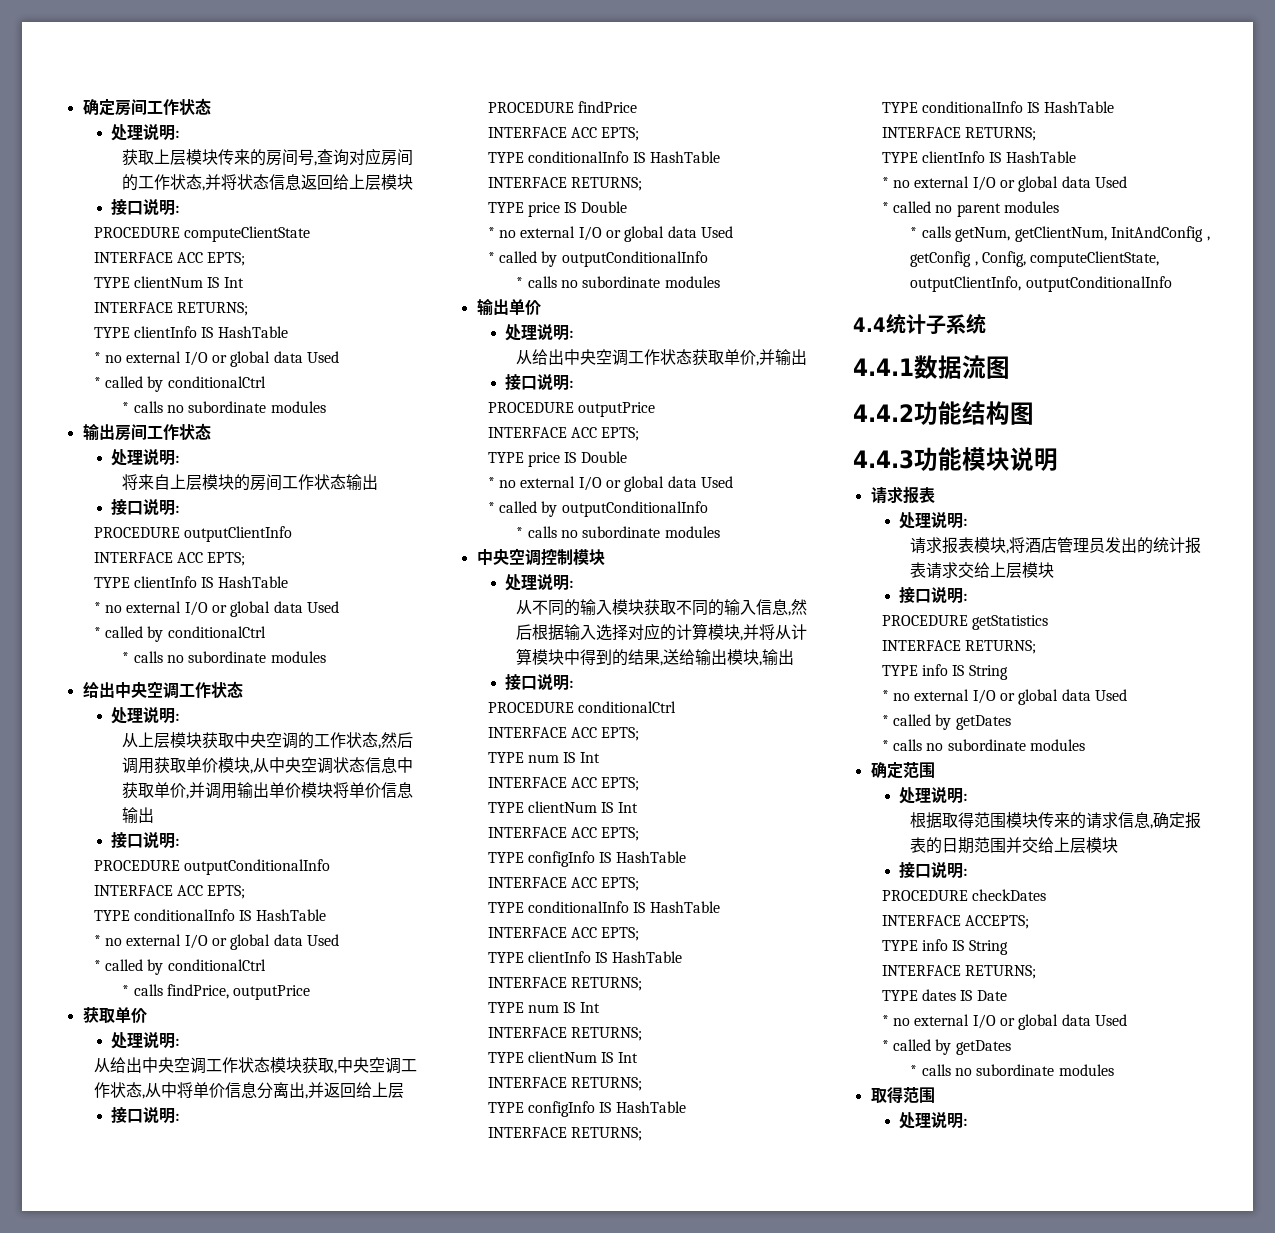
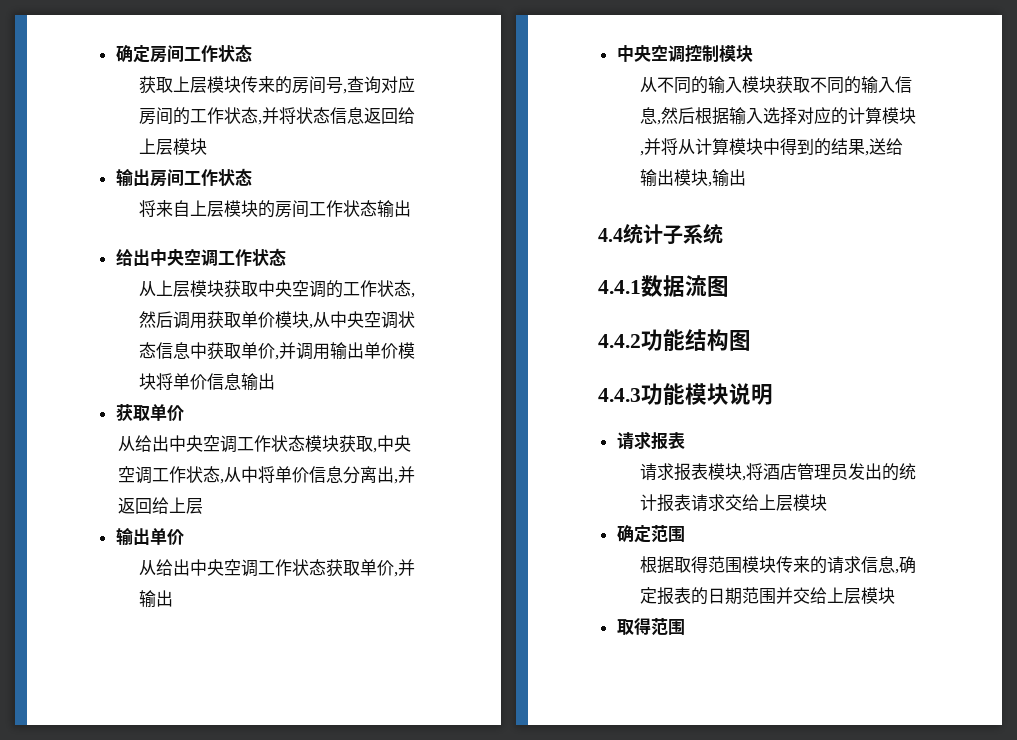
[111,124,180,141] // 处理说明: -> (252, 53) none
[111,199,180,216] [93,226,311,242] [93,252,246,266] [93,276,244,288] [93,302,249,316] [93,326,288,338] [93,351,339,367] [93,376,266,392] [122,401,326,413] // 接口说明: // PROCEDURE computeClientState // INTERFACE ACC EPTS; // TYPE clientNum IS Int // INTERFACE RETURNS; // TYPE clientInfo IS HashTable // * no external I/O or global data Used // * called by conditionalCtrl // * calls no subordinate modules -> (208, 146) none
[111,449,180,466] // 处理说明: -> (252, 177) none
[111,499,180,516] [93,526,293,542] [93,552,246,566] [93,576,288,588] [93,601,339,617] [93,626,266,642] [122,651,326,663] [82,681,243,699] [111,707,180,724] // 接口说明: // PROCEDURE outputClientInfo // INTERFACE ACC EPTS; // TYPE clientInfo IS HashTable // * no external I/O or global data Used // * called by conditionalCtrl // * calls no subordinate modules // 给出中央空调工作状态 // 处理说明: -> [115,248,286,266] // 给出中央空调工作状态
[111,832,180,849] [93,859,331,875] [93,885,246,899] [93,909,326,921] [93,934,339,950] [93,959,266,975] [122,984,311,1000] [82,1007,147,1023] [111,1032,180,1049] // 接口说明: // PROCEDURE outputConditionalInfo // INTERFACE ACC EPTS; // TYPE conditionalInfo IS HashTable // * no external I/O or global data Used // * called by conditionalCtrl // * calls findPrice, outputPrice // 获取单价 // 处理说明: -> [115,404,184,421] // 获取单价
[111,1107,180,1124] [487,101,638,113] [487,127,640,141] [487,151,720,163] [487,177,643,191] [487,201,627,217] [487,226,733,242] [487,251,708,267] [516,276,720,288] [476,298,541,315] [505,324,574,341] // 接口说明: // PROCEDURE findPrice // INTERFACE ACC EPTS; // TYPE conditionalInfo IS HashTable // INTERFACE RETURNS; // TYPE price IS Double // * no external I/O or global data Used // * called by outputConditionalInfo // * calls no subordinate modules // 输出单价 // 处理说明: -> [115,527,184,545] // 输出单价
[505,374,574,391] [487,402,656,417] [487,427,640,441] [487,451,627,467] [487,476,733,492] [487,501,708,517] [516,526,720,538] // 接口说明: // PROCEDURE outputPrice // INTERFACE ACC EPTS; // TYPE price IS Double // * no external I/O or global data Used // * called by outputConditionalInfo // * calls no subordinate modules -> (174, 598) none
[505,574,574,591] // 处理说明: -> (753, 53) none
[505,674,574,691] [487,701,677,713] [487,727,640,741] [487,752,600,763] [487,777,640,791] [487,801,638,813] [487,827,640,841] [487,851,686,867] [487,877,640,891] [487,901,720,913] [487,927,640,941] [487,951,682,963] [487,977,643,991] [487,1002,600,1013] [487,1027,643,1041] [487,1051,638,1063] [487,1077,643,1091] [487,1101,686,1117] [487,1127,643,1141] [881,101,1114,113] [881,127,1037,141] [881,151,1076,163] [881,176,1127,192] [881,201,1060,217] [910,226,1210,242] [910,251,1160,267] [910,276,1172,292] // 接口说明: // PROCEDURE conditionalCtrl // INTERFACE ACC EPTS; // TYPE num IS Int // INTERFACE ACC EPTS; // TYPE clientNum IS Int // INTERFACE ACC EPTS; // TYPE configInfo IS HashTable // INTERFACE ACC EPTS; // TYPE conditionalInfo IS HashTable // INTERFACE ACC EPTS; // TYPE clientInfo IS HashTable // INTERFACE RETURNS; // TYPE num IS Int // INTERFACE RETURNS; // TYPE clientNum IS Int // INTERFACE RETURNS; // TYPE configInfo IS HashTable // INTERFACE RETURNS; // TYPE conditionalInfo IS HashTable // INTERFACE RETURNS; // TYPE clientInfo IS HashTable // * no external I/O or global data Used // * called no parent modules // * calls getNum, getClientNum, InitAndConfig , getConfig , Config, computeClientState, outputClientInfo, outputConditionalInfo -> (747, 177) none
[899,512,968,529] // 处理说明: -> (685, 440) none
[899,587,968,604] [881,615,1049,630] [881,640,1037,654] [881,664,1008,680] [881,689,1127,705] [881,714,1011,730] [881,739,1086,751] // 接口说明: // PROCEDURE getStatistics // INTERFACE RETURNS; // TYPE info IS String // * no external I/O or global data Used // * called by getDates // * calls no subordinate modules -> (828, 502) none
[899,787,968,804] // 处理说明: -> (685, 534) none
[899,862,968,879] [881,889,1047,901] [881,915,1030,929] [881,939,1008,955] [881,965,1037,979] [881,989,1007,1001] [881,1014,1127,1030] [881,1039,1011,1055] [910,1064,1114,1076] [870,1087,935,1104] [899,1112,968,1129] // 接口说明: // PROCEDURE checkDates // INTERFACE ACCEPTS; // TYPE info IS String // INTERFACE RETURNS; // TYPE dates IS Date // * no external I/O or global data Used // * called by getDates // * calls no subordinate modules // 取得范围 // 处理说明: -> [616,617,685,636] // 取得范围

